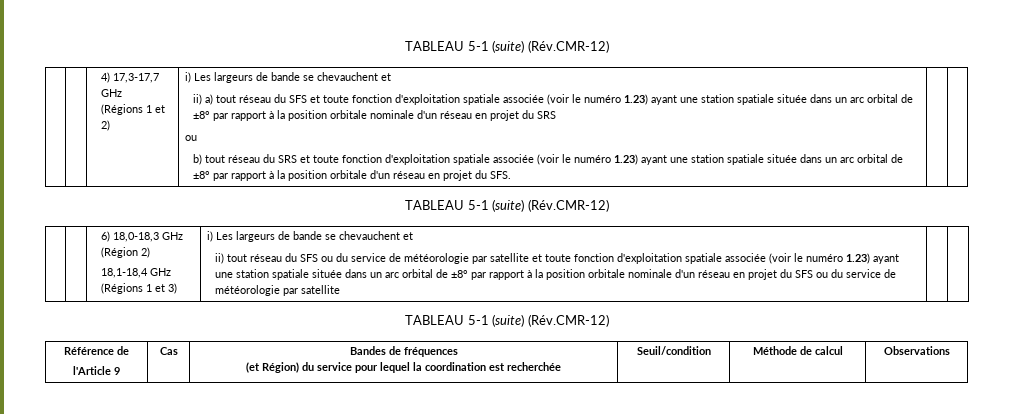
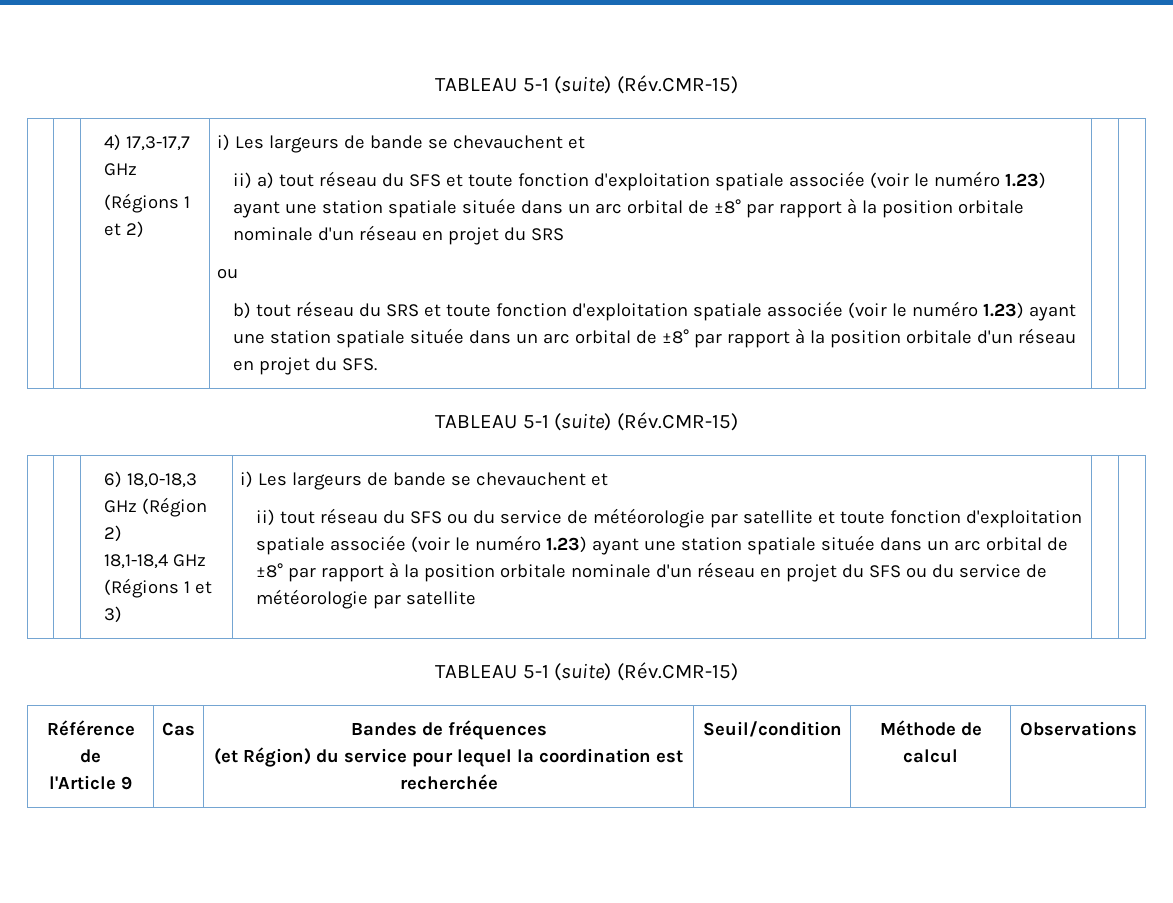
[405,40,609,53] TABLEAU 5-1 (suite) (Rév.CMR-12) -> [435,75,738,94] TABLEAU 5-1 (suite) (Rév.CMR-15)
[527,199,609,212] (Rév.CMR-12) -> [616,412,738,431] (Rév.CMR-15)
[527,314,609,327] (Rév.CMR-12) -> [616,662,738,681] (Rév.CMR-15)

